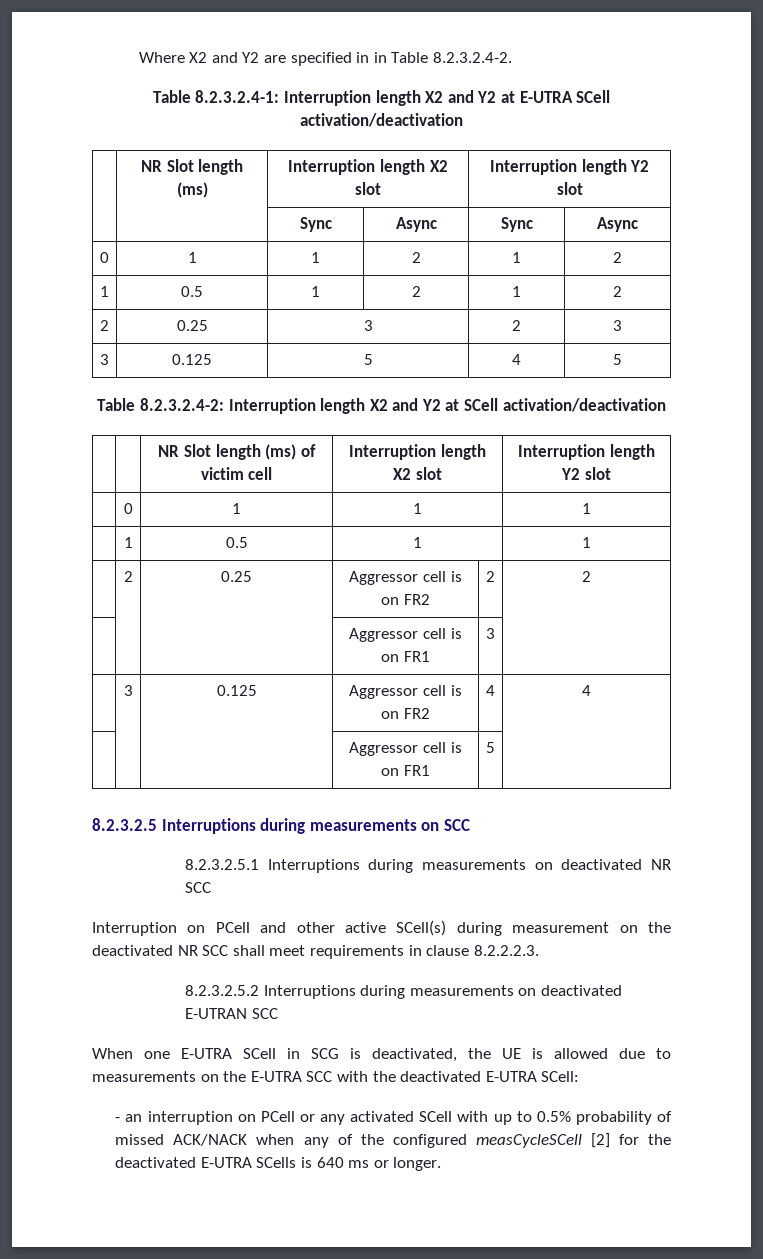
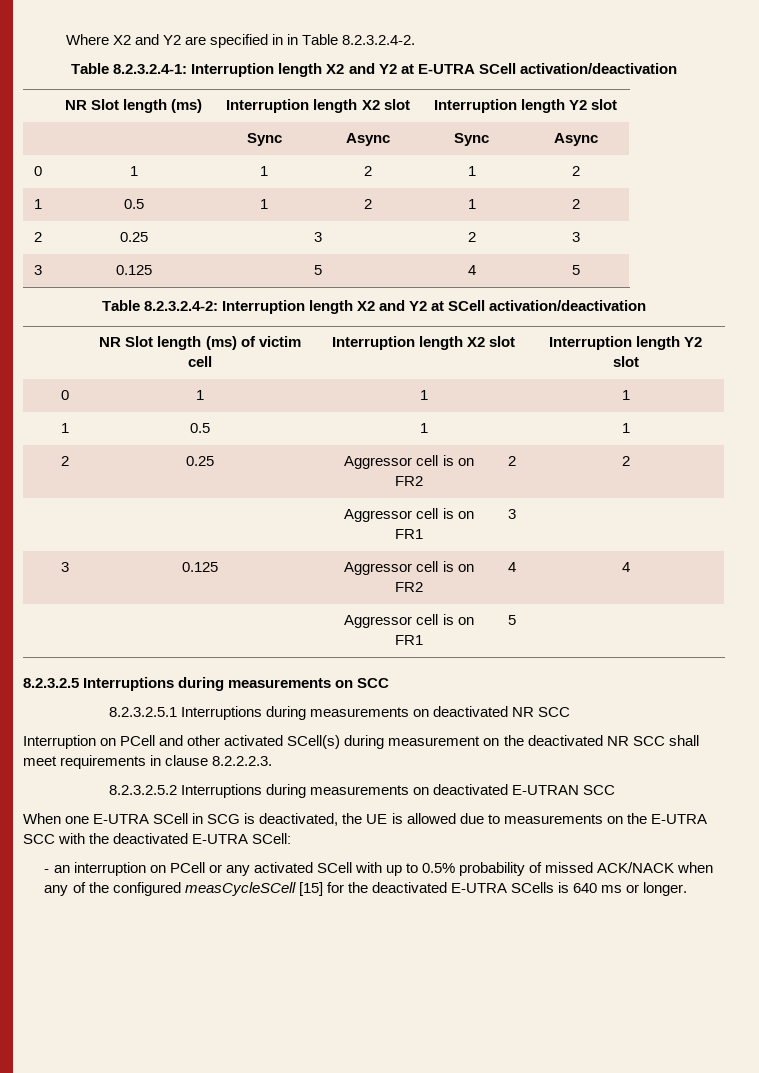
[345,922,386,933] active -> [224,735,284,746] activated
[590,1133,610,1148] [2] -> [298,882,323,896] [15]

